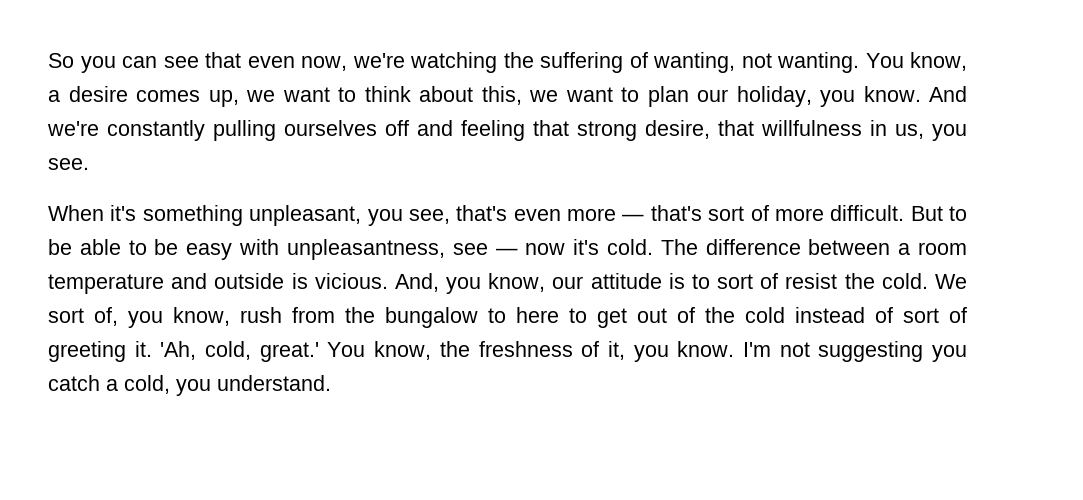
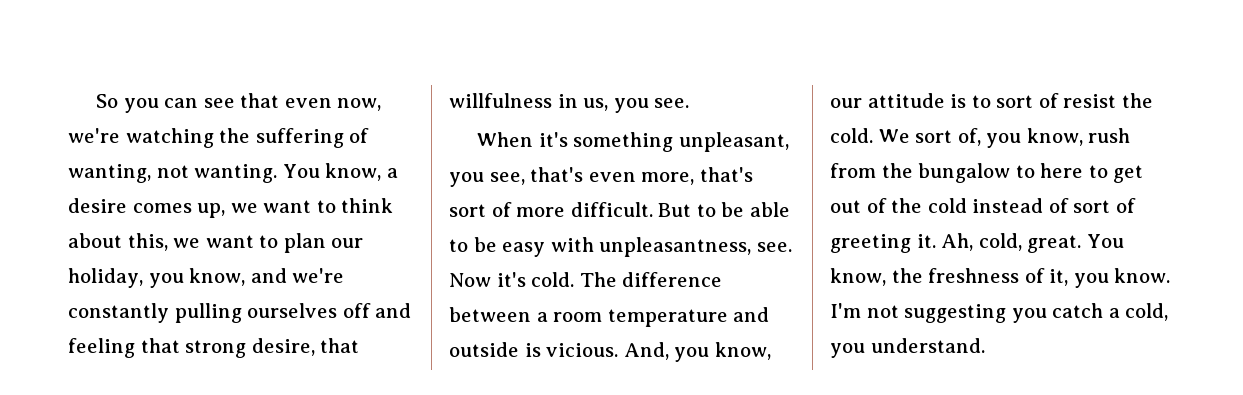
[863,86,967,102] know. And -> [189,268,287,286] know, and
[567,208,645,221] more — -> [641,172,695,185] more,
[452,243,566,255] see — now -> [756,242,792,252] [449,273,491,287] see. Now
[160,341,319,362] 'Ah, cold, great.' -> [941,233,1082,253] Ah, cold, great.

